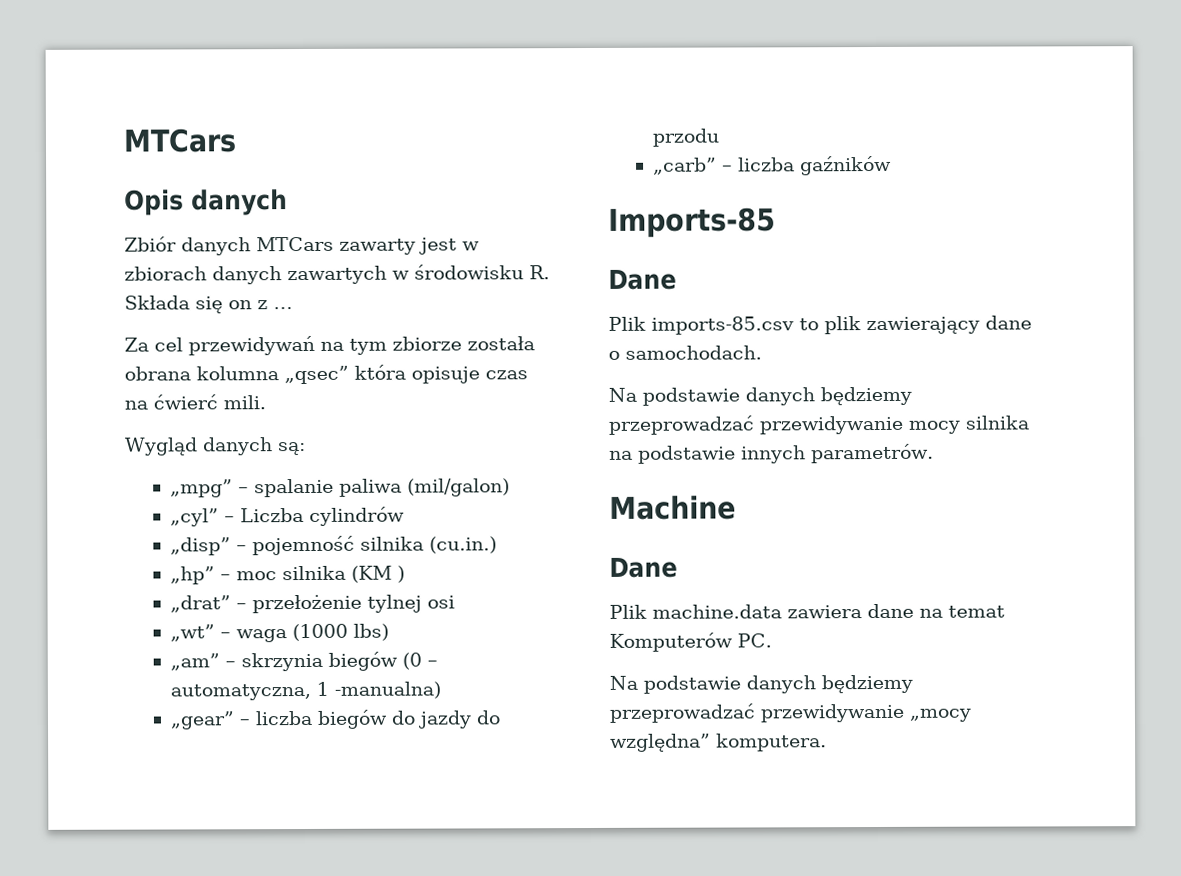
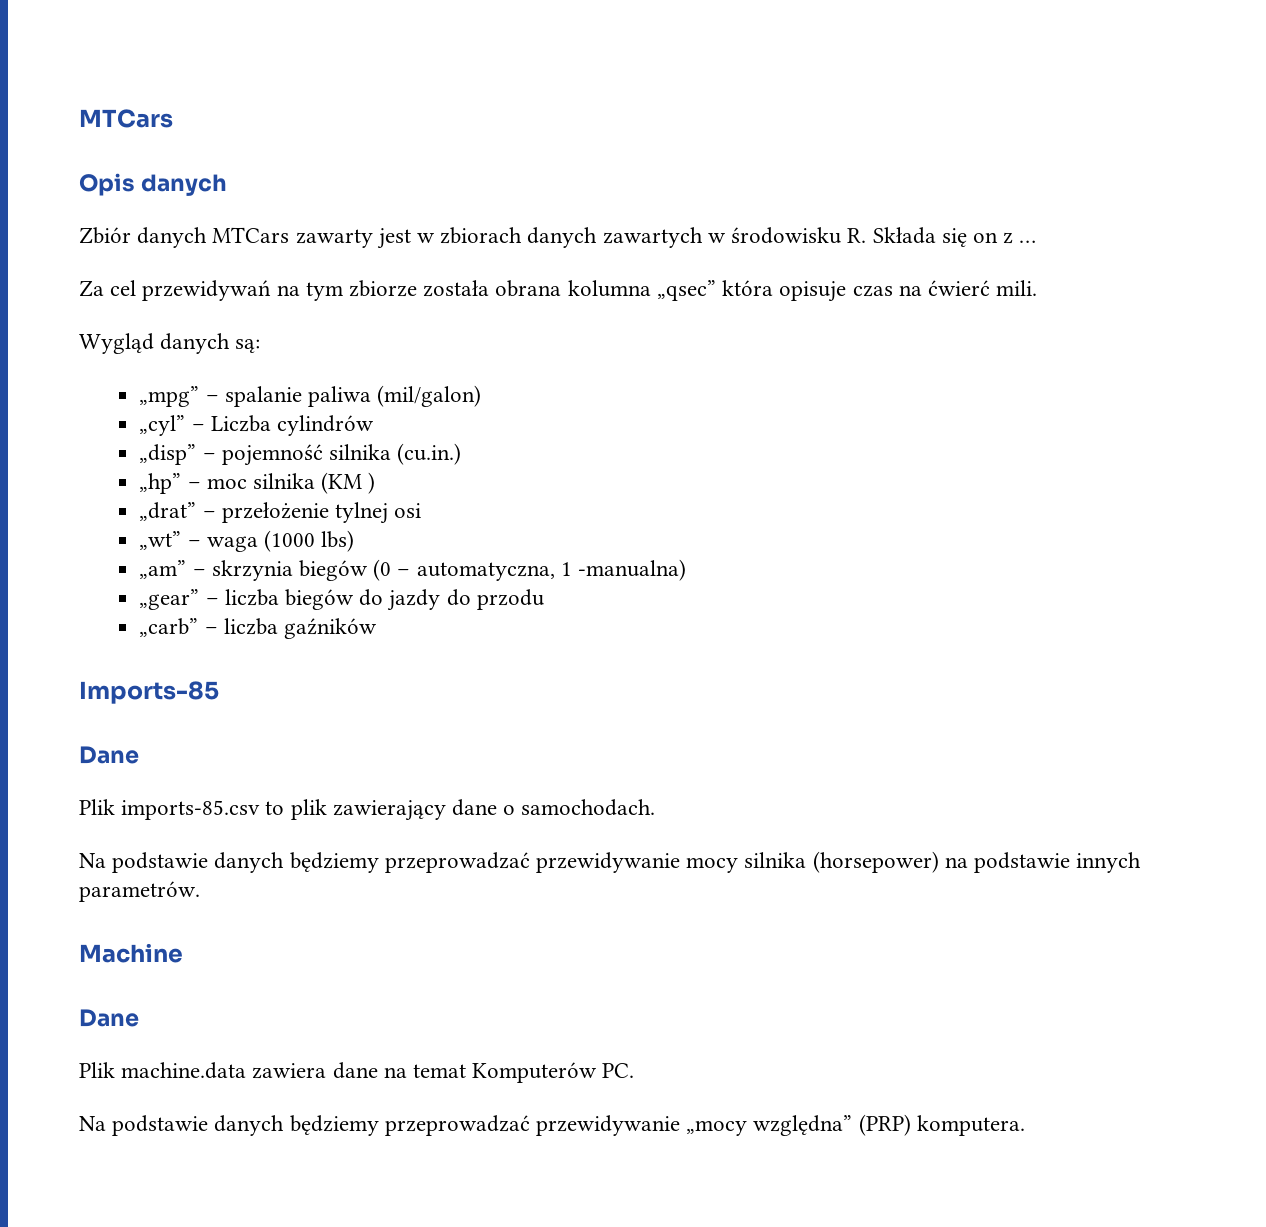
(1029, 422) none -> [812,851,939,873] (horsepower)
(711, 742) none -> [858,1114,911,1136] (PRP)

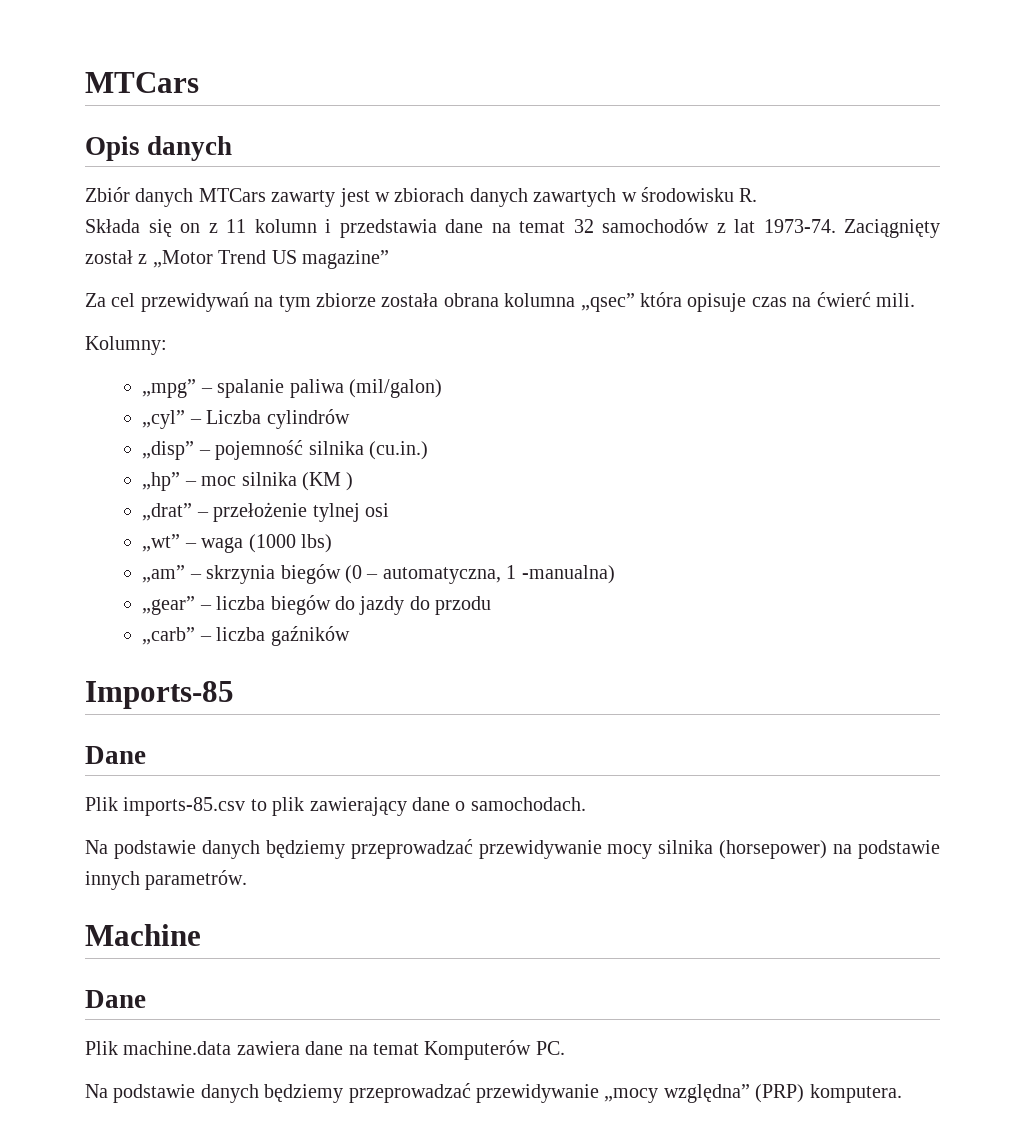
(867, 235) none -> (758, 195) //
[1019,240,1037,243] … -> [226,218,940,238] [85,250,389,269] 11 kolumn i przedstawia dane na temat 32 samochodów z lat 1973-74. Zaciągnięty został z „Motor Trend US magazine”
[79,333,261,354] Wygląd danych są: -> [85,336,167,355] Kolumny:

